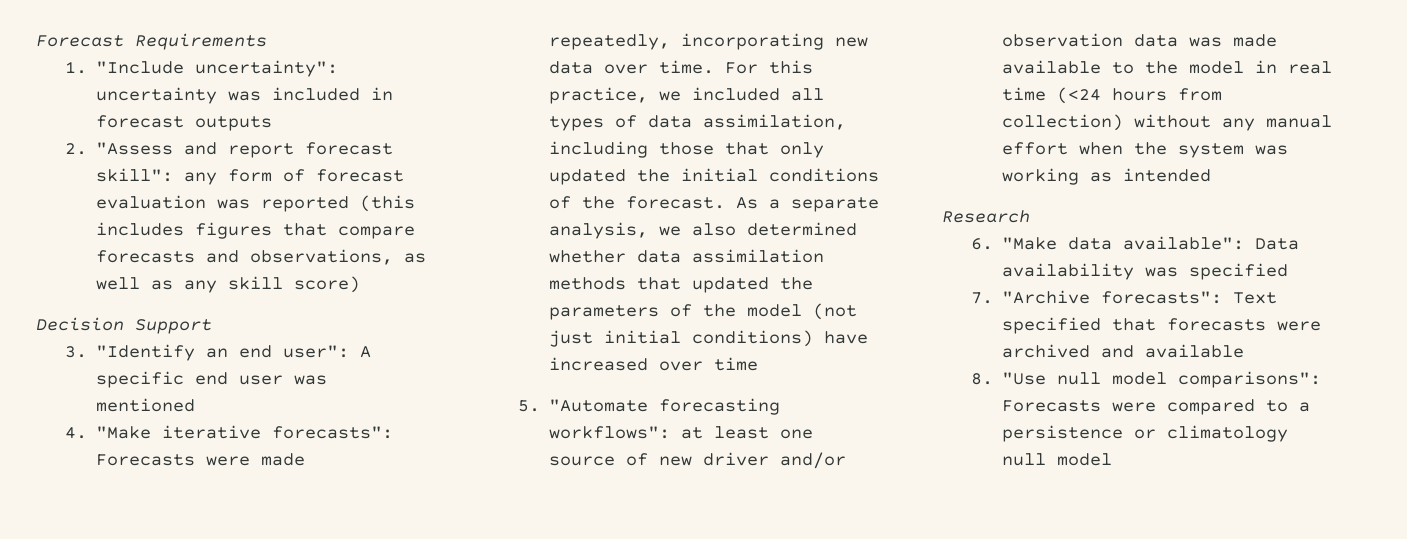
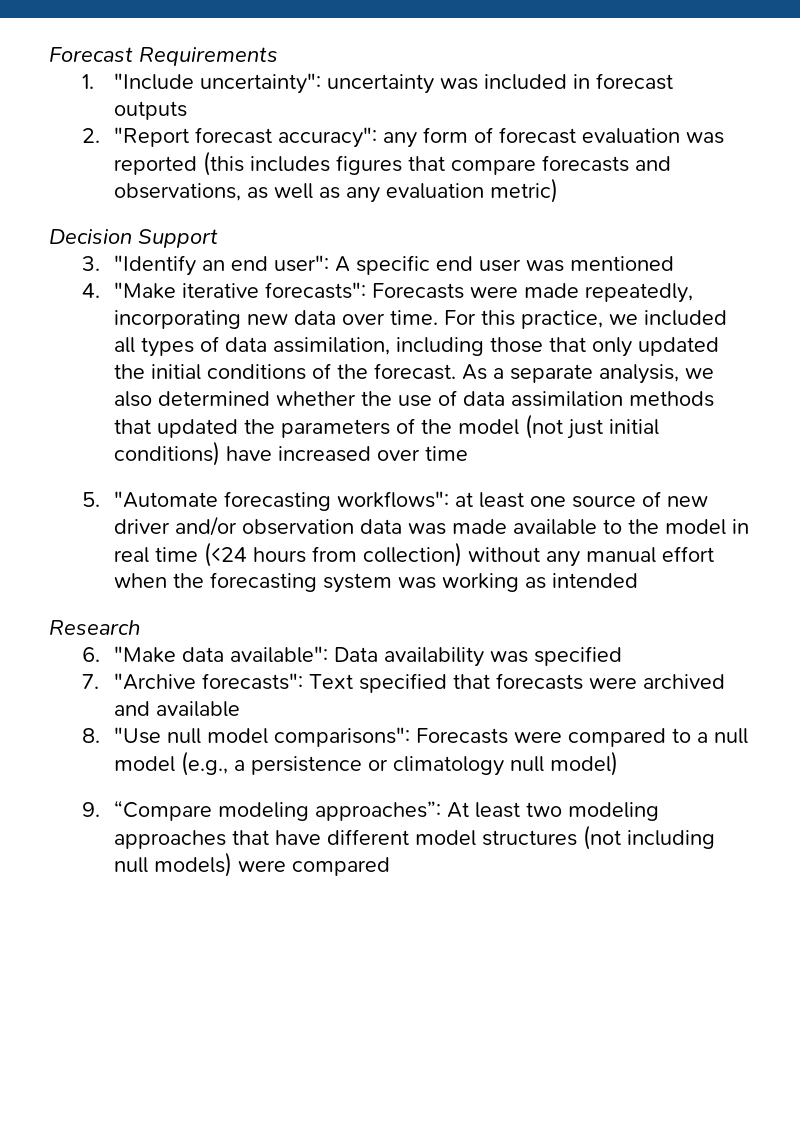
[96,142,394,158] [96,168,174,182] "Assess and report forecast skill": -> [113,127,377,148] "Report forecast accuracy":
[228,276,361,293] skill score) -> [385,178,558,203] evaluation metric)
(627, 256) none -> [360,390,457,407] the use of
(1168, 148) none -> [209,572,317,592] forecasting
[1002,425,1289,442] [1002,453,1113,466] persistence or climatology null model -> [713,728,748,744] [113,751,618,776] [81,800,659,821] [113,825,715,850] [113,852,390,877] null model (e.g., a persistence or climatology null model) // 9. “Compare modeling approaches”: At least two modeling approaches that have different model structures (not including null models) were compared

